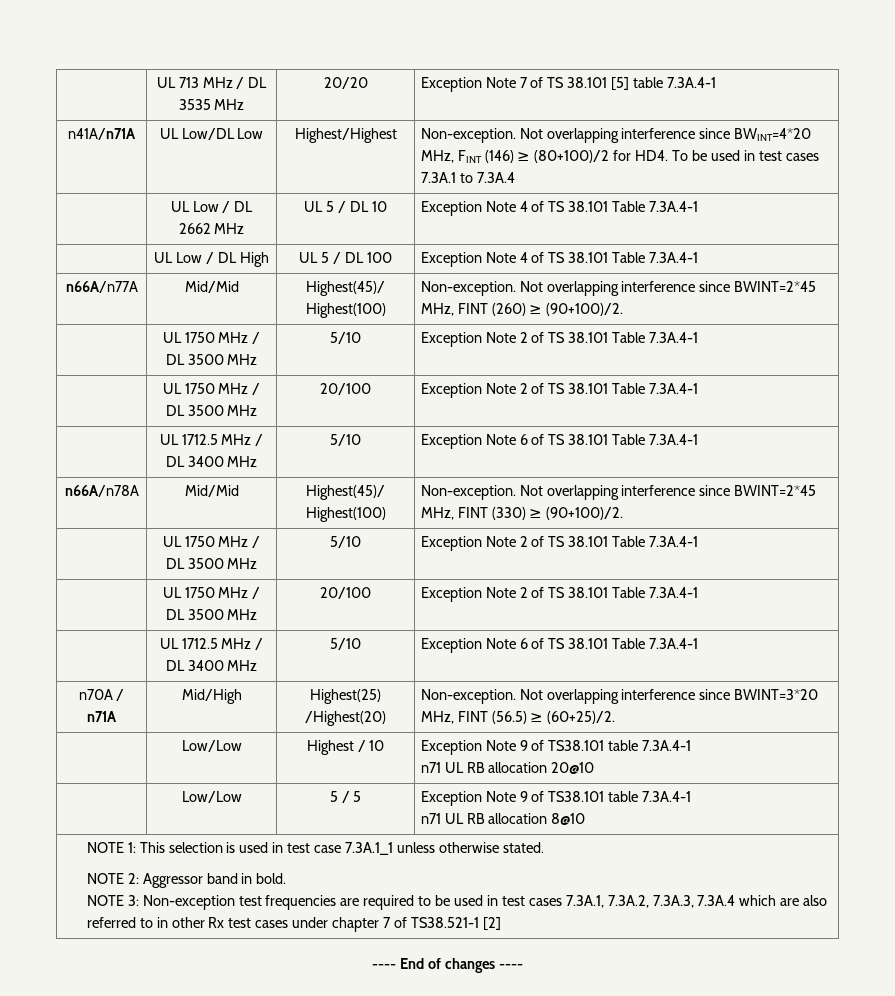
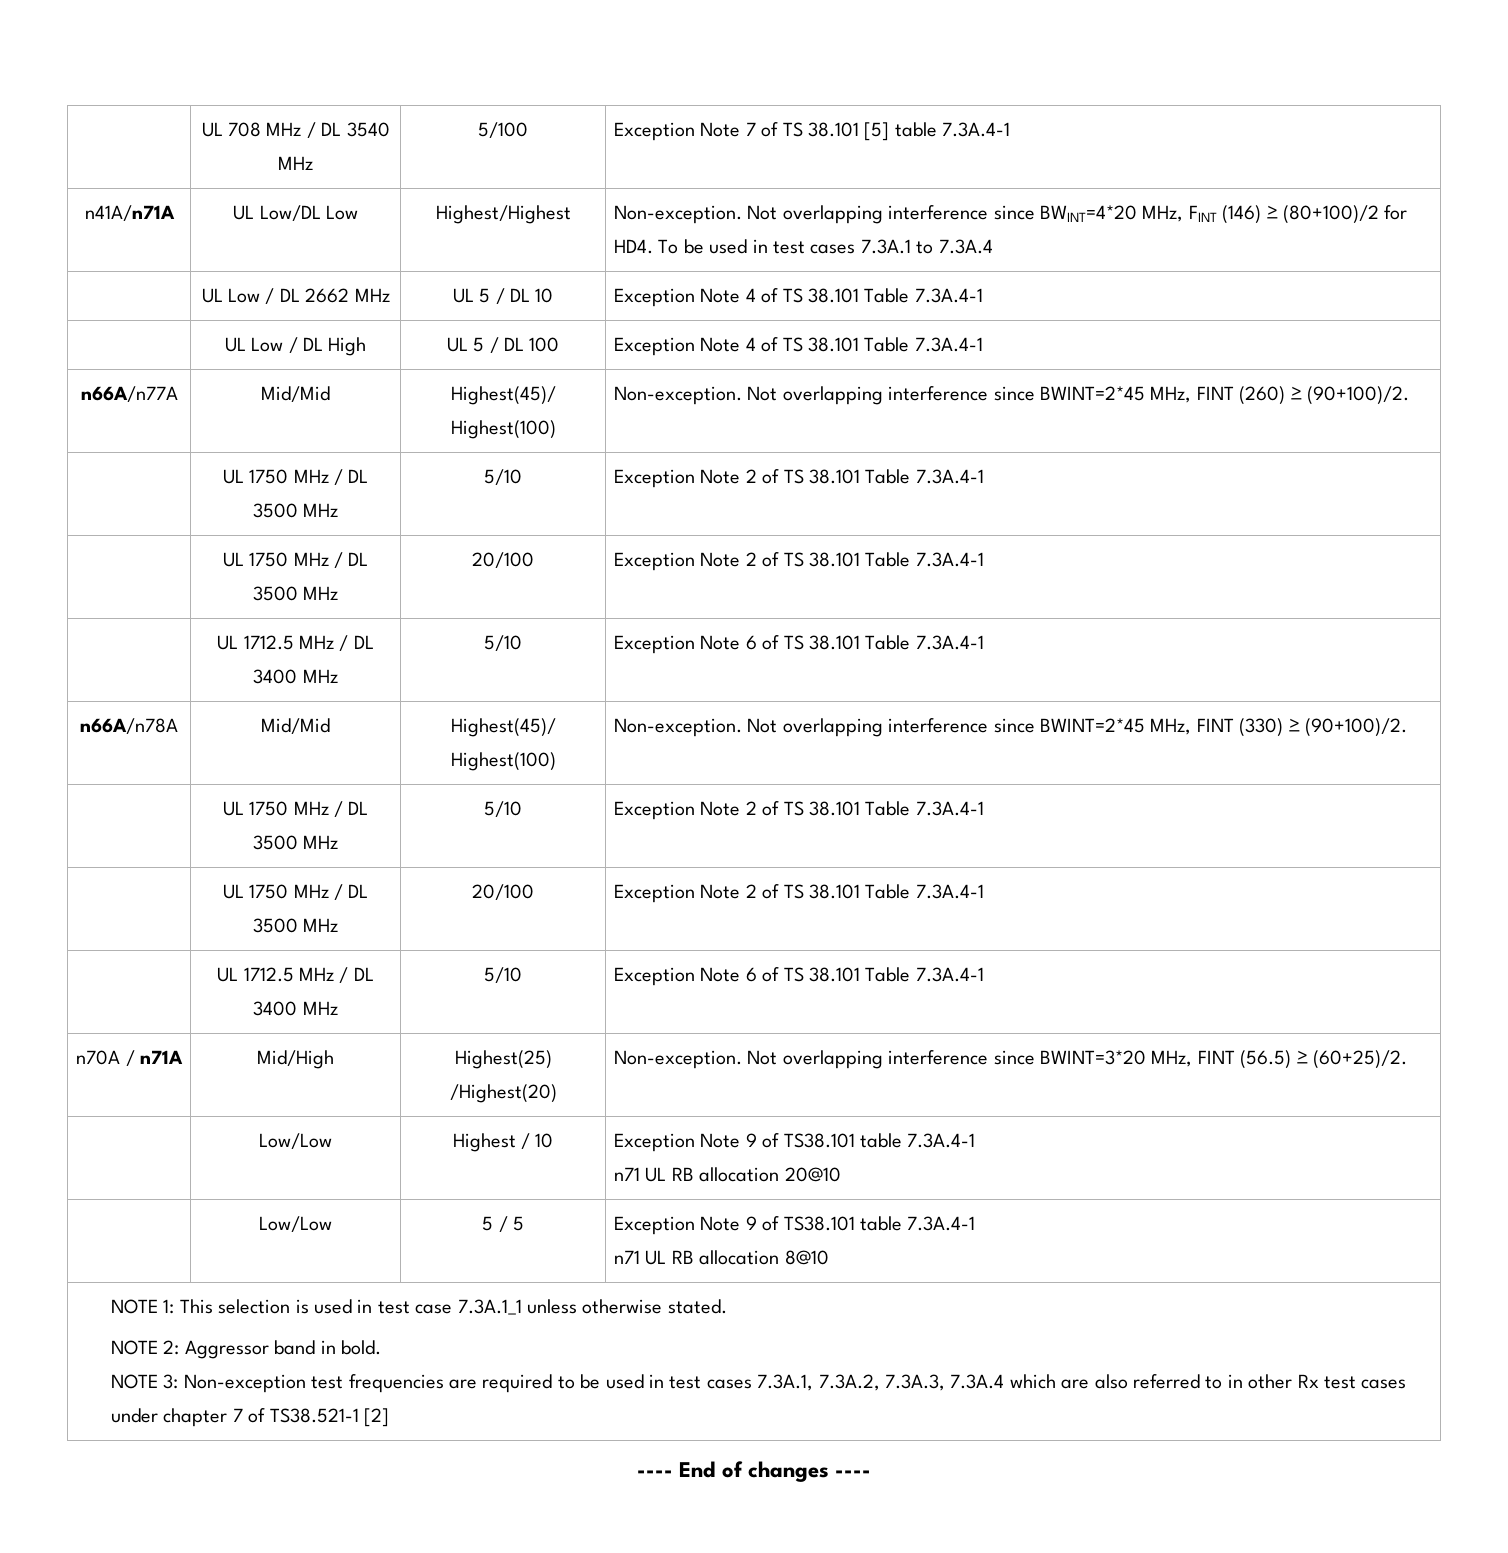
[156,77,268,89] [178,99,245,110] [323,77,368,89] | UL 713 MHz / DL 3535 MHz | 20/20 -> [201,122,390,138] [278,156,313,170] [478,122,528,138] | UL 708 MHz / DL 3540 MHz | 5/100

